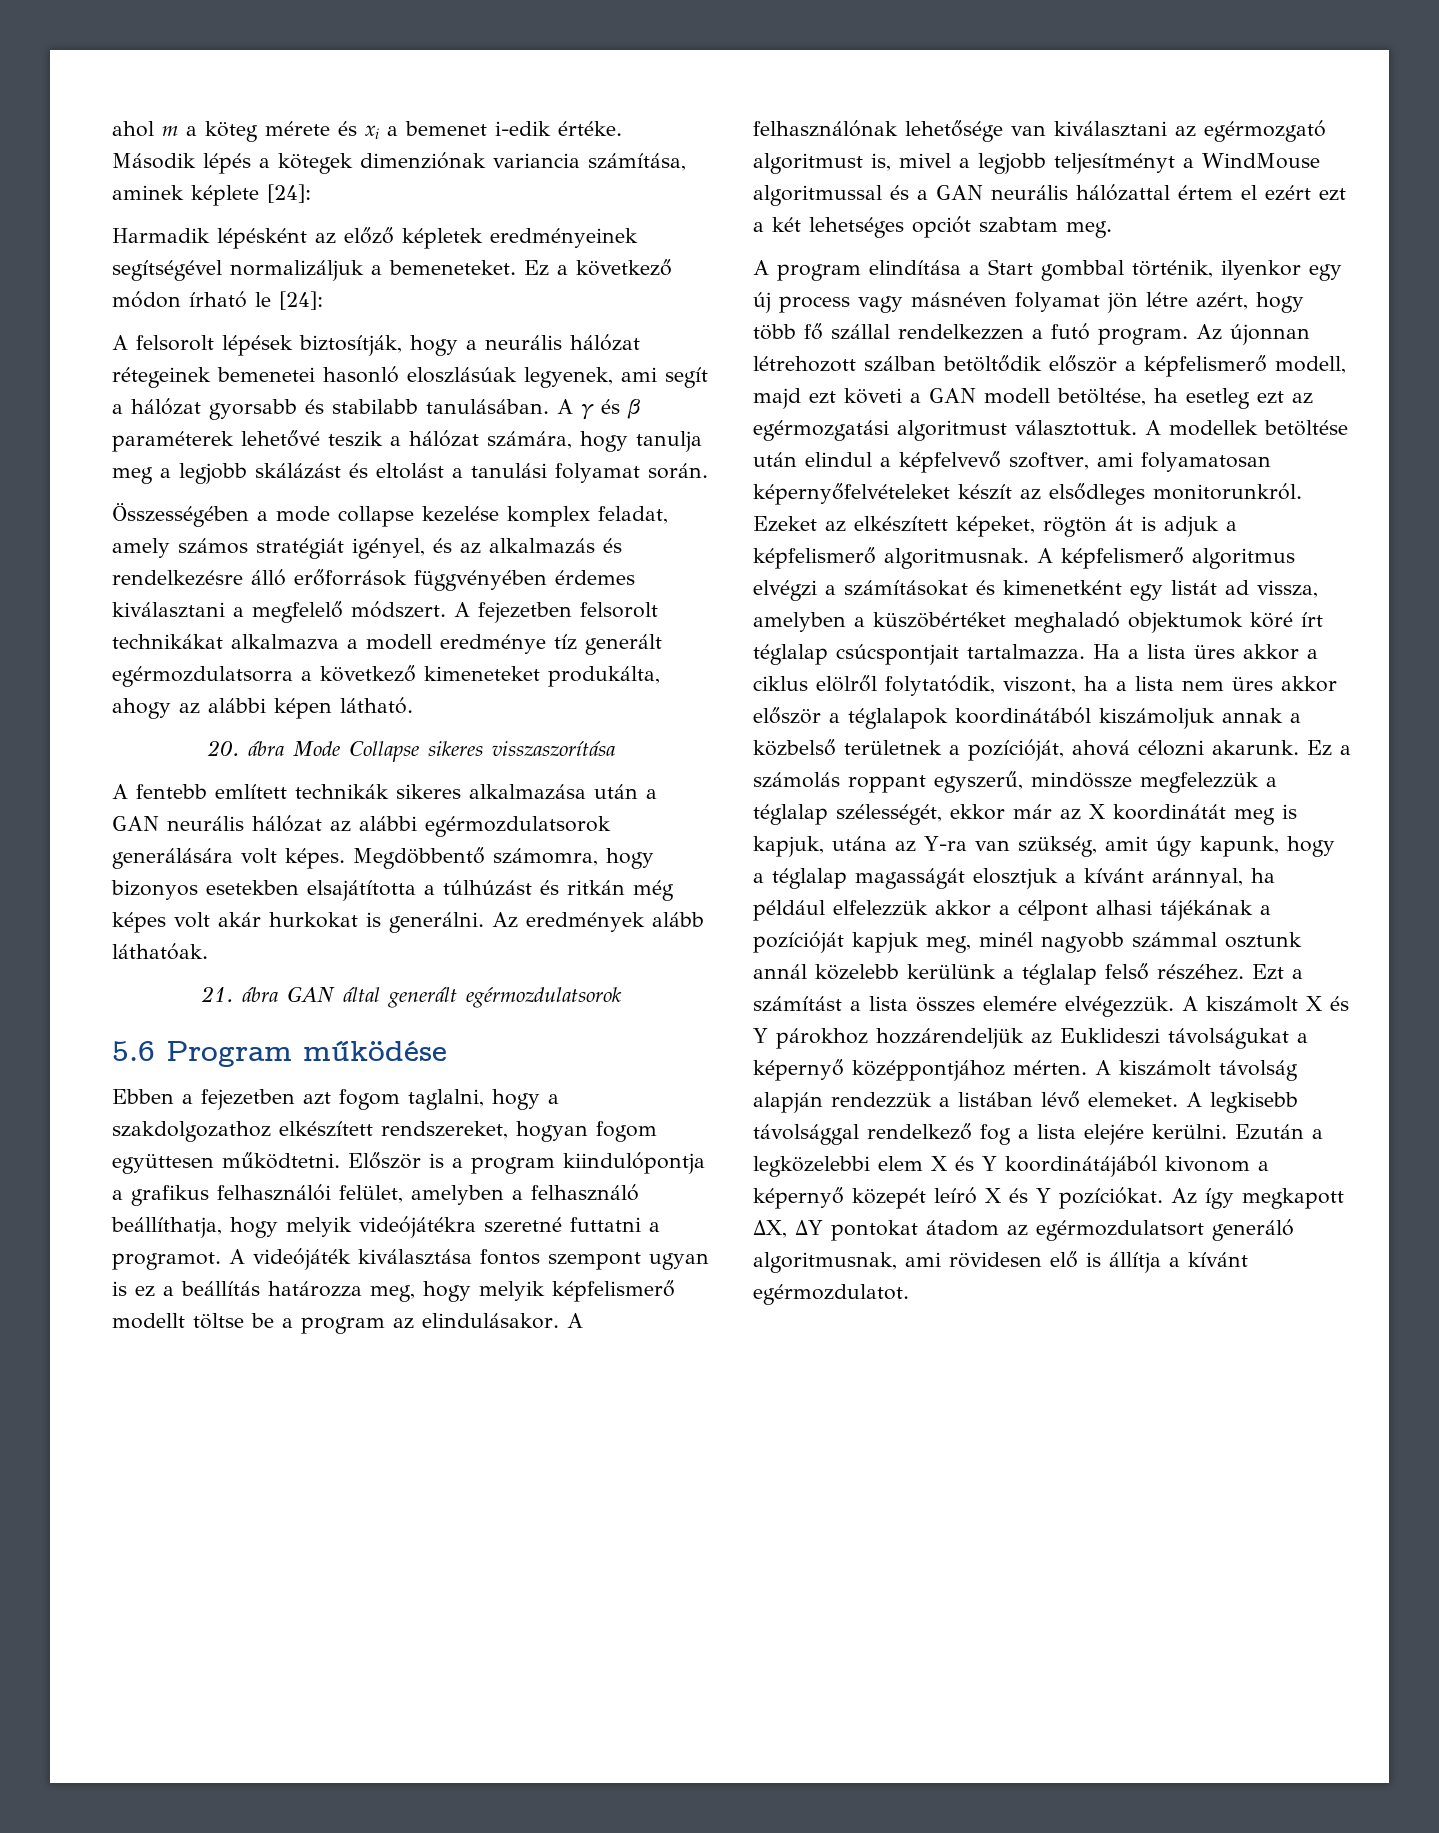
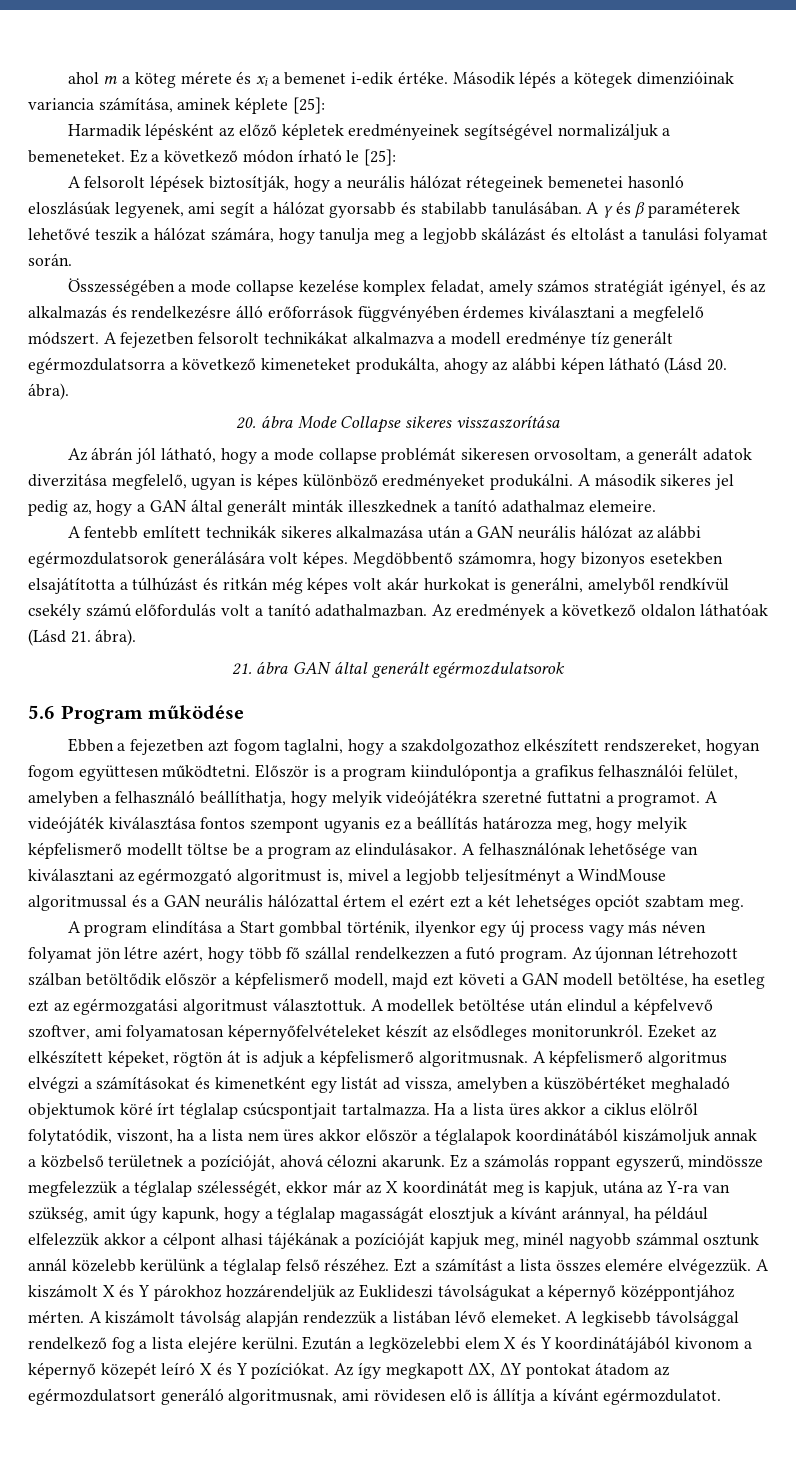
[360,152,486,169] dimenziónak -> [636,71,734,85] dimenzióinak
[267,184,311,203] [24]: -> [292,97,325,114] [25]:
[279,291,323,310] [24]: -> [364,149,397,166] [25]:
[340,697,413,714] látható. -> [608,357,727,374] [28,383,69,400] látható (Lásd 20. ábra).
(615, 748) none -> [67,447,753,464] [28,473,734,490] [28,499,656,516] // Az ábrán jól látható, hogy a mode collapse problémát sikeresen orvosoltam, a generált adatok diverzitása megfelelő, ugyan is képes különböző eredményeket produkálni. A második sikeres jel pedig az, hogy a GAN által generált minták illeszkednek a tanító adathalmaz elemeire.
[389,912,704,933] [112,943,208,960] generálni. Az eredmények alább láthatóak. -> [510,577,730,594] [28,603,768,620] [28,629,137,646] generálni, amelyből rendkívül csekély számú előfordulás volt a tanító adathalmazban. Az eredmények a következő oldalon láthatóak (Lásd 21. ábra).
[649,1253,709,1270] [112,1281,127,1296] ugyan is -> [323,817,380,833] ugyanis
[911,292,1007,307] másnéven -> [628,920,707,933] más néven

